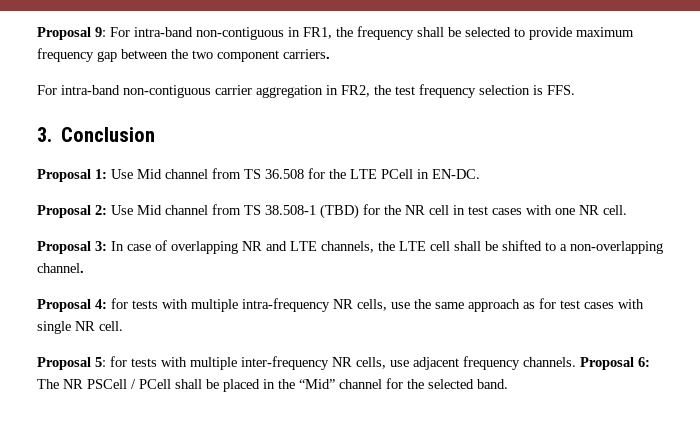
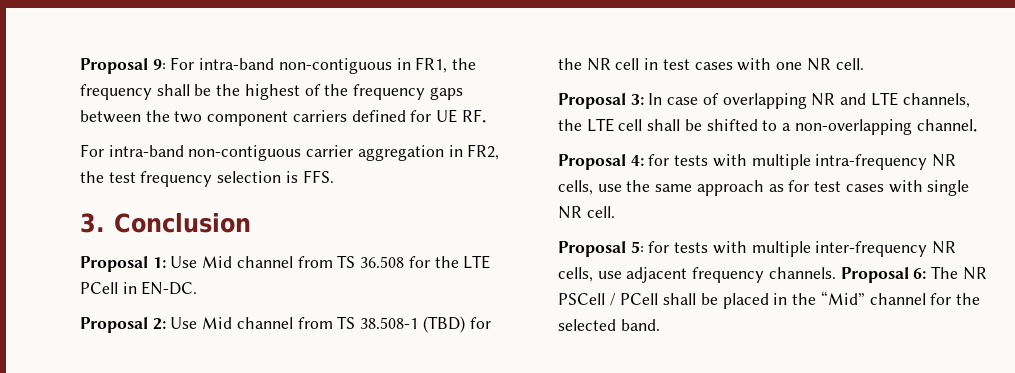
[465,27,634,40] [37,48,330,62] selected to provide maximum frequency gap between the two component carriers. -> [216,84,463,100] [80,109,486,126] the highest of the frequency gaps between the two component carriers defined for UE RF.

